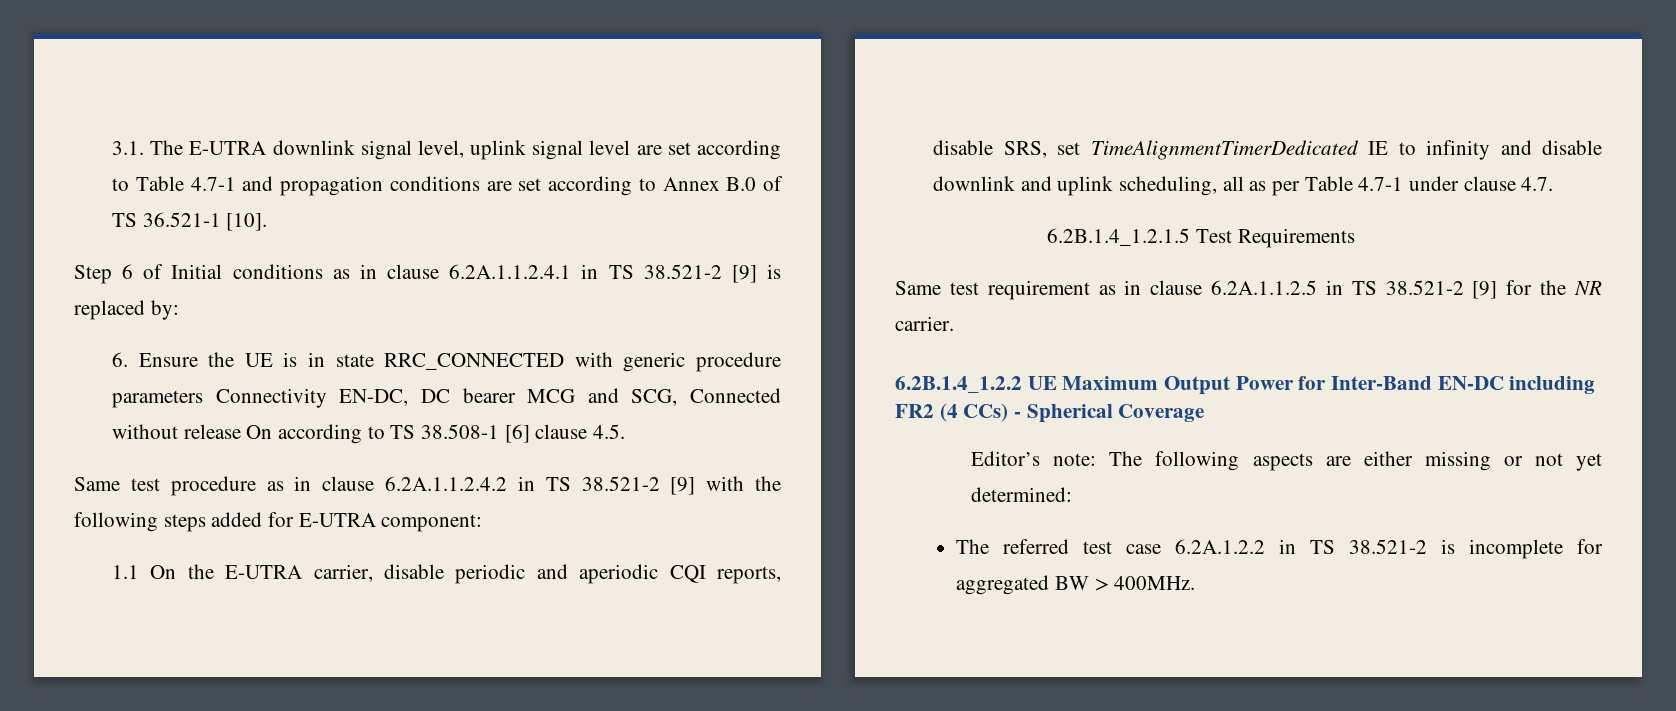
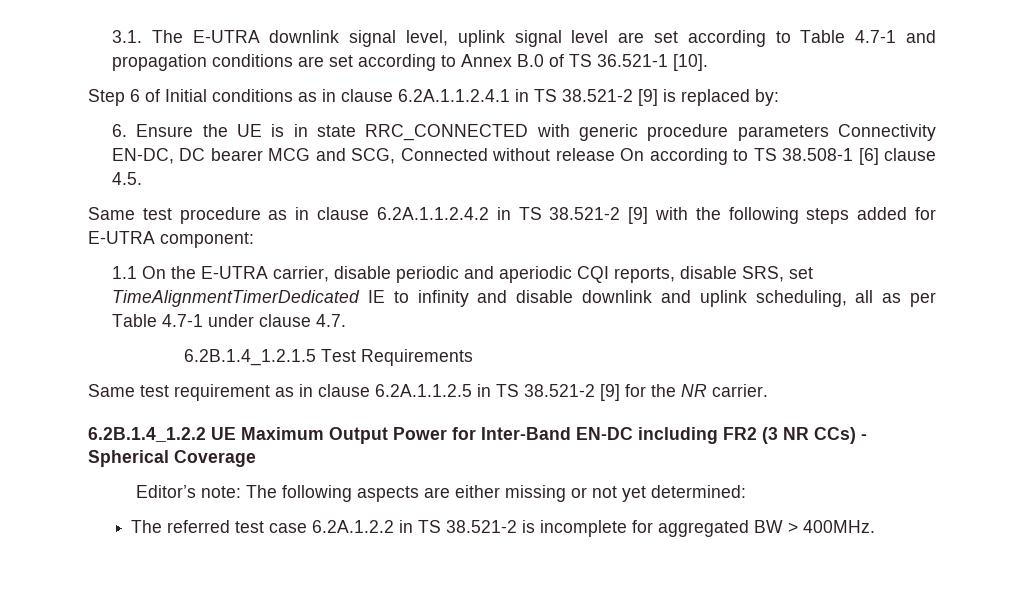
[939,403,958,422] (4 -> [762,427,809,444] (3 NR

